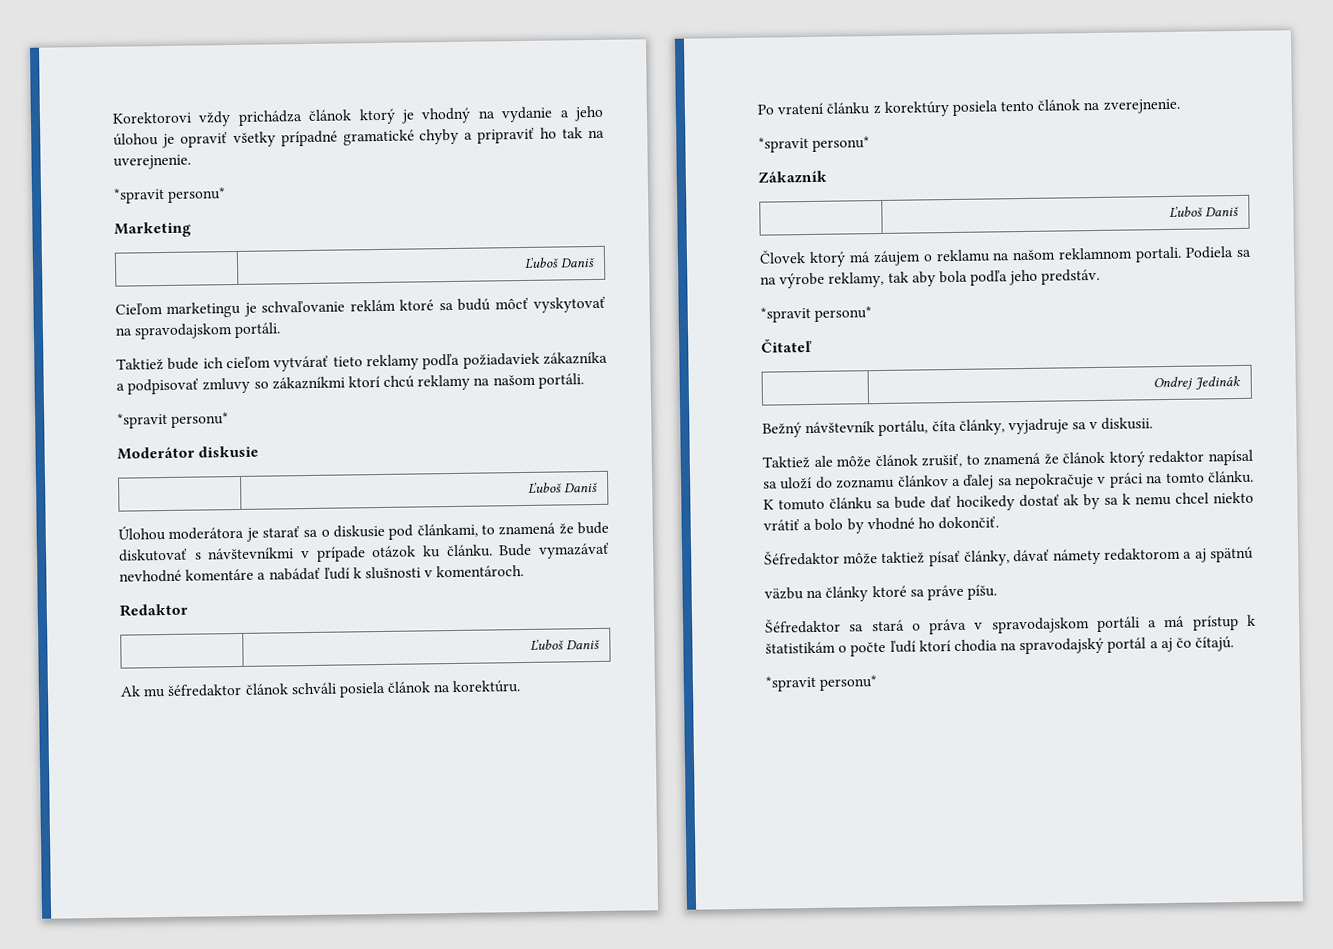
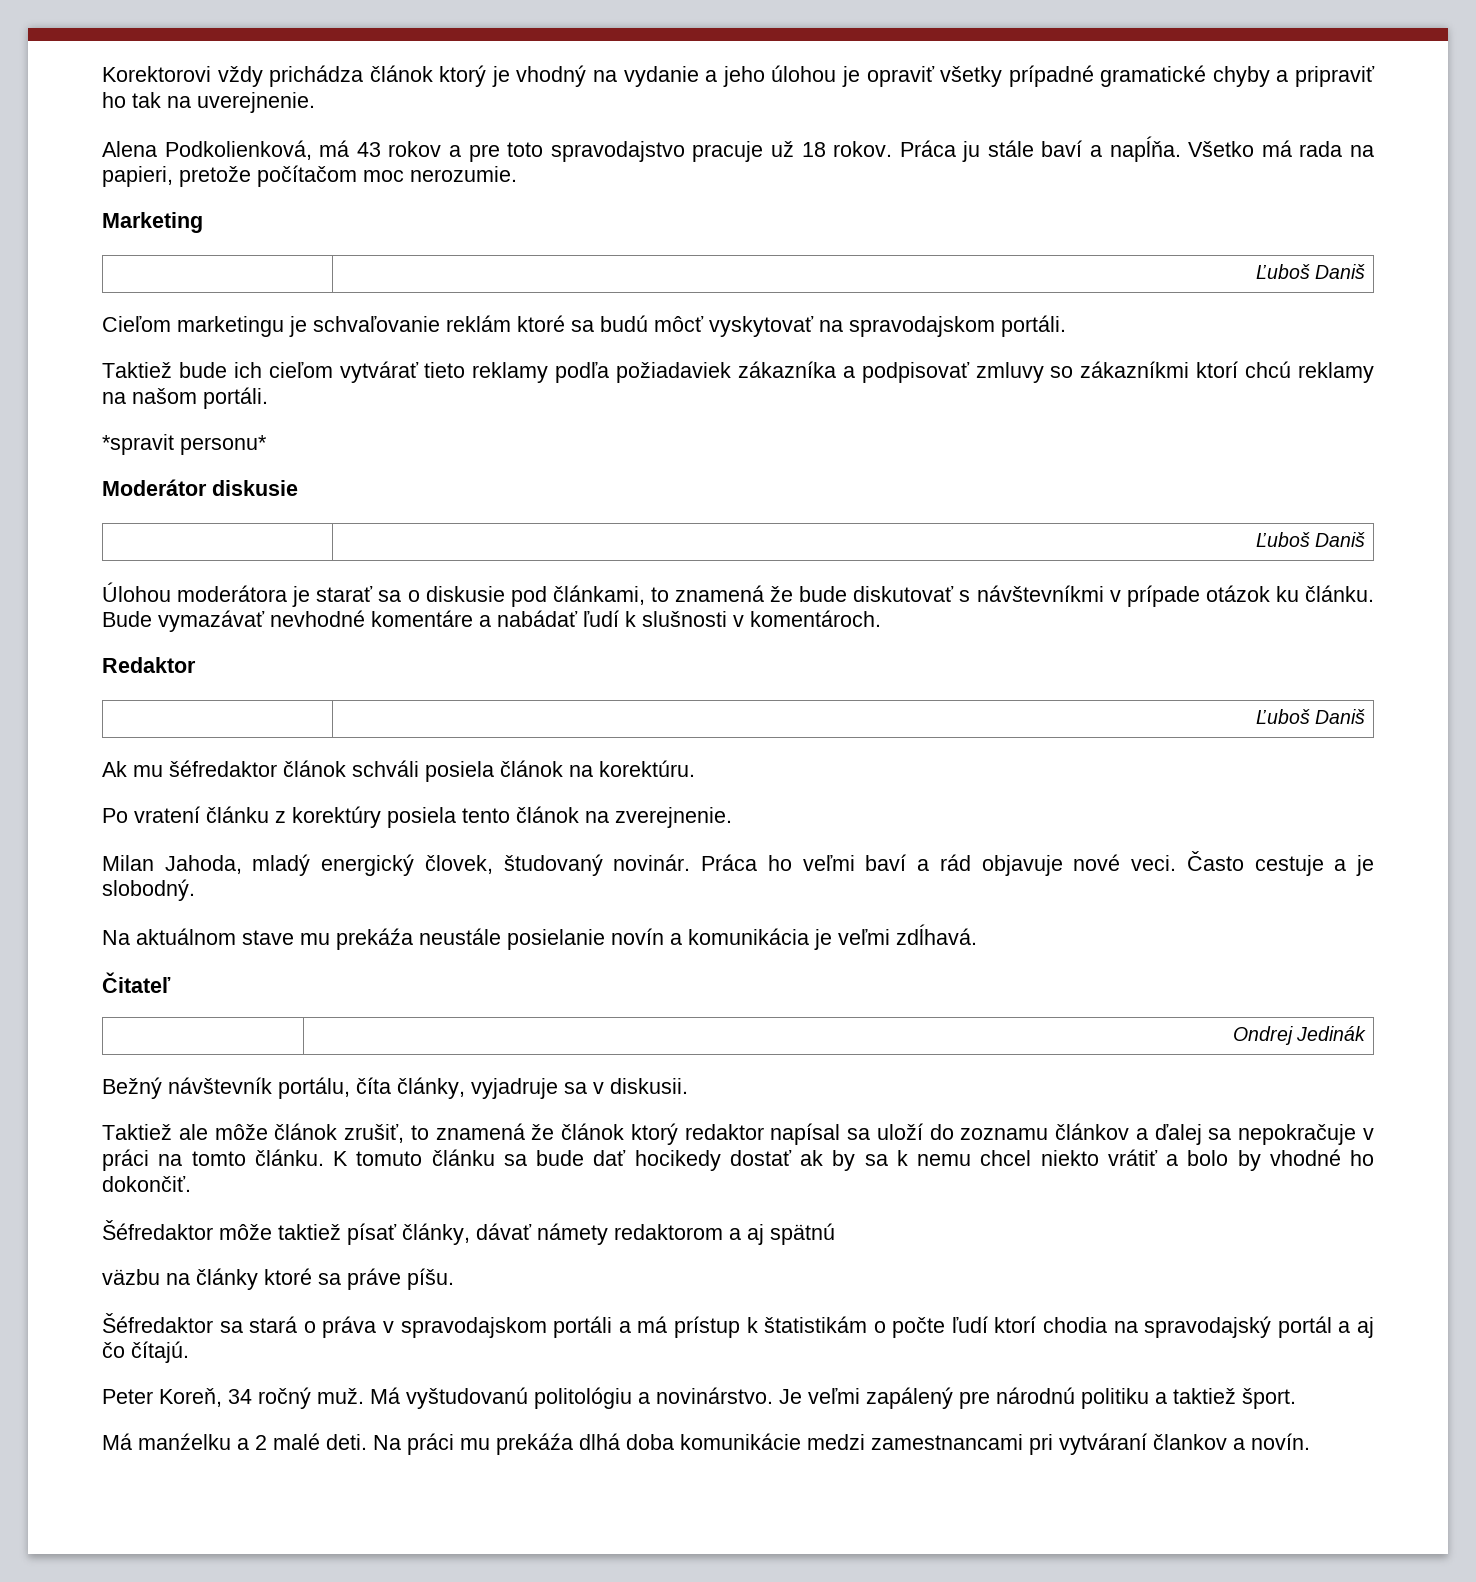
[113,187,227,204] *spravit personu* -> [102,136,1374,162] [102,165,517,187] Alena Podkolienková, má 43 rokov a pre toto spravodajstvo pracuje už 18 rokov. Práca ju stále baví a napĺňa. Všetko má rada na papieri, pretože počítačom moc nerozumie.
[758,136,871,153] [758,170,827,184] [1169,206,1240,218] [759,246,1252,267] [760,268,1101,289] [760,306,873,323] *spravit personu* // Zákazník // | Ľuboš Daniš // Človek ktorý má záujem o reklamu na našom reklamnom portali. Podiela sa na výrobe reklamy, tak aby bola podľa jeho predstáv. // *spravit personu* -> [102,851,1374,876] [102,879,195,901] [102,924,977,950] Milan Jahoda, mladý energický človek, študovaný novinár. Práca ho veľmi baví a rád objavuje nové veci. Často cestuje a je slobodný. // Na aktuálnom stave mu prekáźa neustále posielanie novín a komunikácia je veľmi zdĺhavá.
[765,675,879,692] *spravit personu* -> [102,1387,1296,1409] [102,1433,1310,1455] Peter Koreň, 34 ročný muž. Má vyštudovanú politológiu a novinárstvo. Je veľmi zapálený pre národnú politiku a taktiež šport. // Má manźelku a 2 malé deti. Na práci mu prekáźa dlhá doba komunikácie medzi zamestnancami pri vytváraní člankov a novín.

